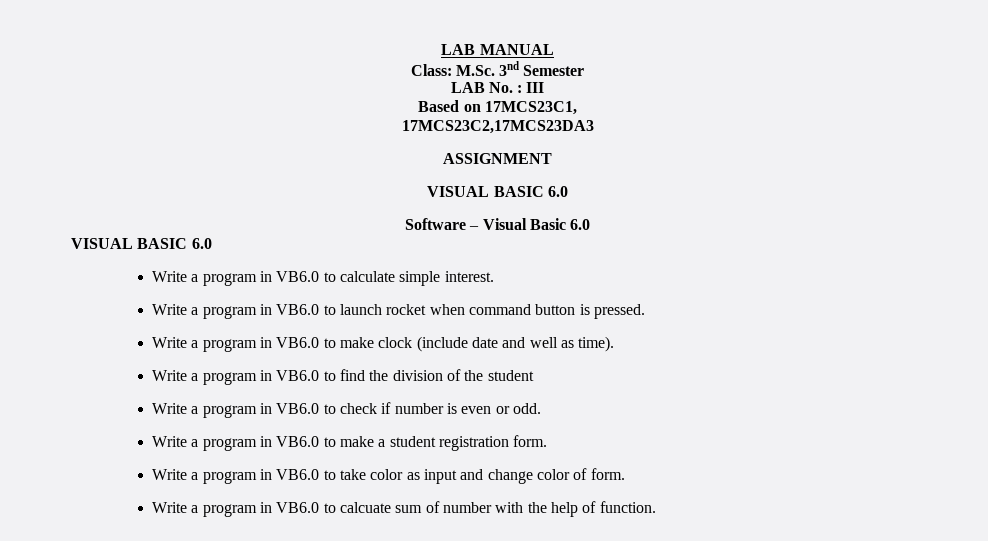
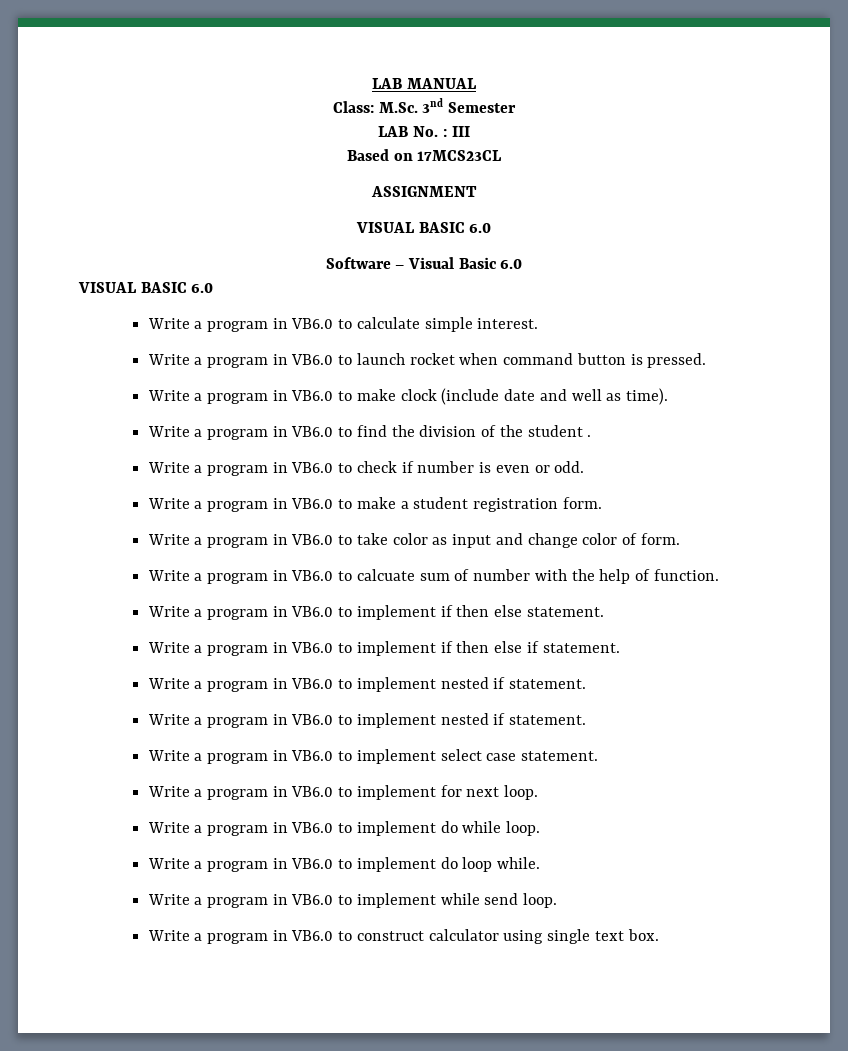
[484,101,577,115] [401,120,594,134] 17MCS23C1, // 17MCS23C2,17MCS23DA3 -> [417,150,502,161] 17MCS23CL
(534, 375) none -> [587,435,592,437] .
(656, 507) none -> [147,605,604,620] [147,641,620,656] [147,677,587,692] [147,713,587,728] [147,749,599,764] [147,785,539,800] [147,821,541,836] [147,857,541,872] [147,893,558,908] [147,929,659,944] // Write a program in VB6.0 to implement if then else statement. // Write a program in VB6.0 to implement if then else if statement. // Write a program in VB6.0 to implement nested if statement. // Write a program in VB6.0 to implement nested if statement. // Write a program in VB6.0 to implement select case statement. // Write a program in VB6.0 to implement for next loop. // Write a program in VB6.0 to implement do while loop. // Write a program in VB6.0 to implement do loop while. // Write a program in VB6.0 to implement while send loop. // Write a program in VB6.0 to construct calculator using single text box.

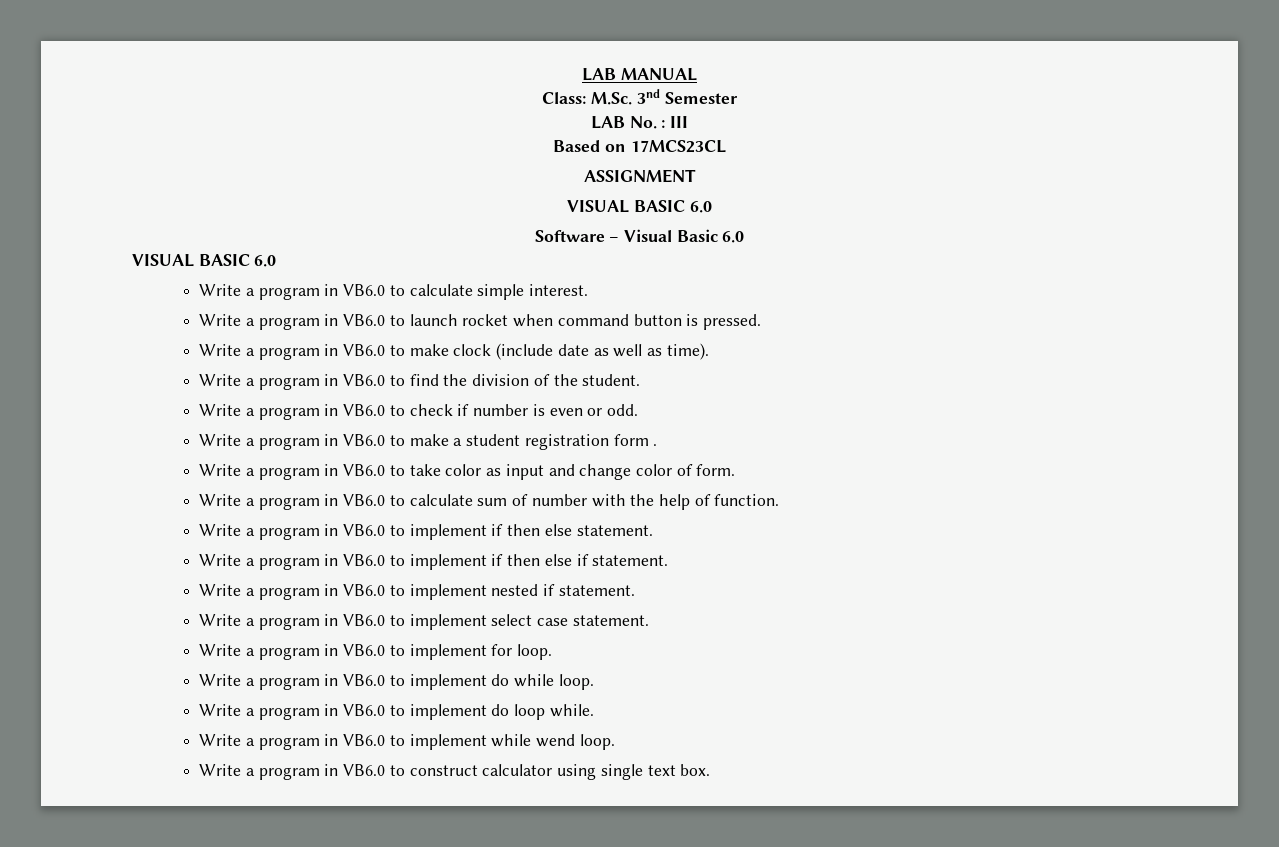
[539,389,567,401] and -> [593,348,609,356] as
[527,425,592,437] student . -> [582,374,641,386] student.
[562,497,602,509] form. -> [613,434,658,446] form .
[356,569,415,581] calcuate -> [409,494,473,506] calculate
[147,713,587,728] // Write a program in VB6.0 to implement nested if statement. -> (635, 590) none
[466,787,500,797] next -> (513, 650) none
[484,893,519,905] send -> [536,734,576,747] wend

